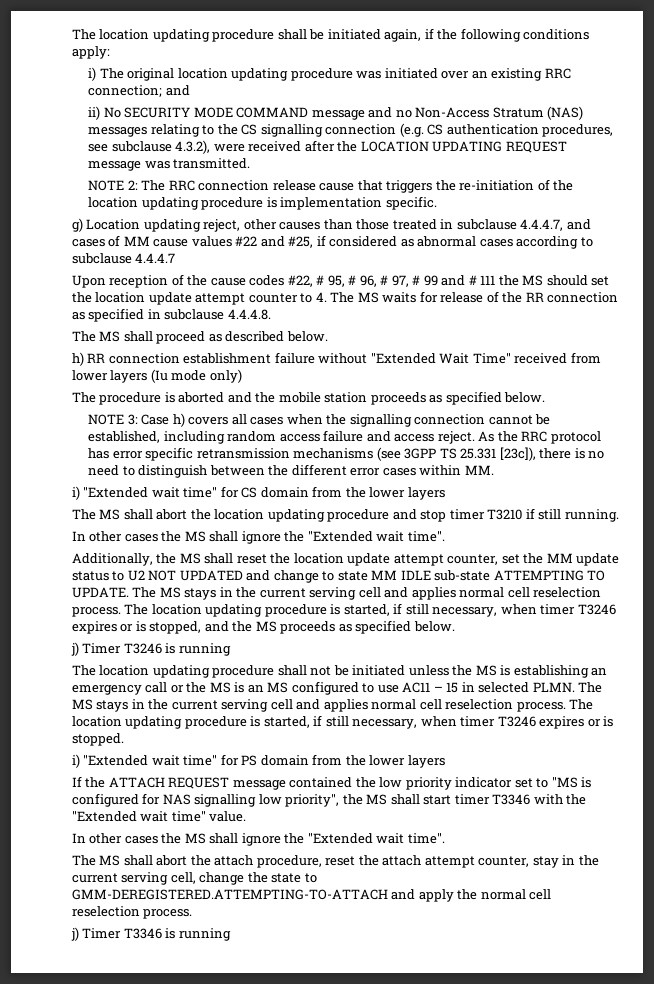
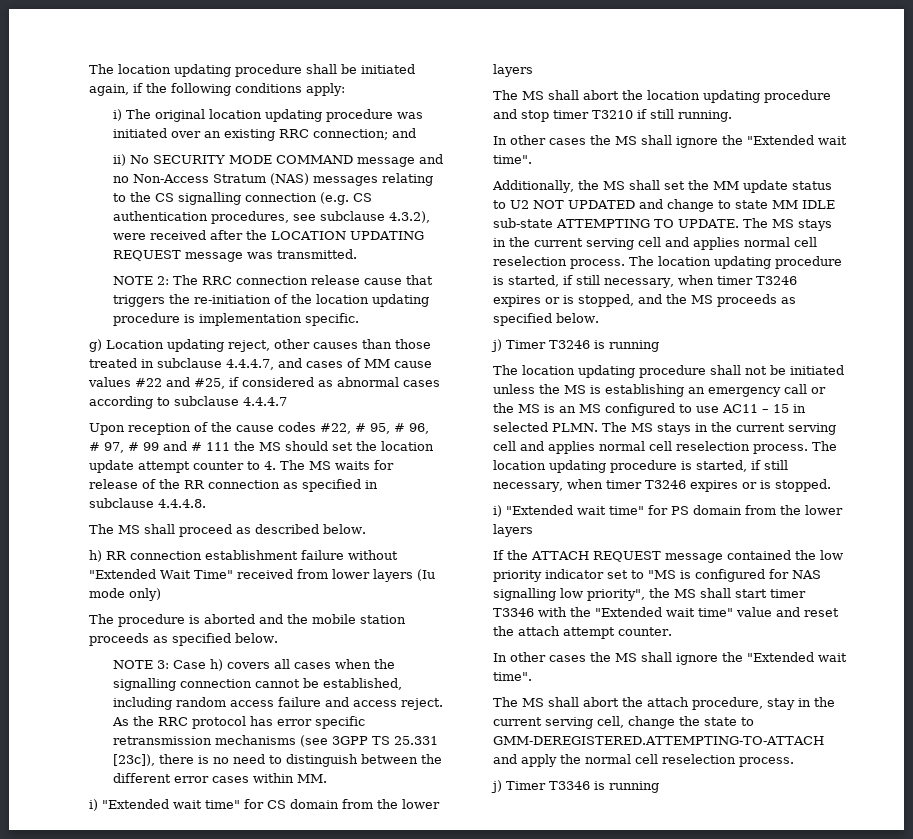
[236,553,499,566] reset the location update attempt counter, -> (661, 185) none
[209,811,247,822] value. -> [736,607,840,617] [493,626,673,639] value and reset the attach attempt counter.
[325,855,530,868] reset the attach attempt counter, -> (764, 703) none

